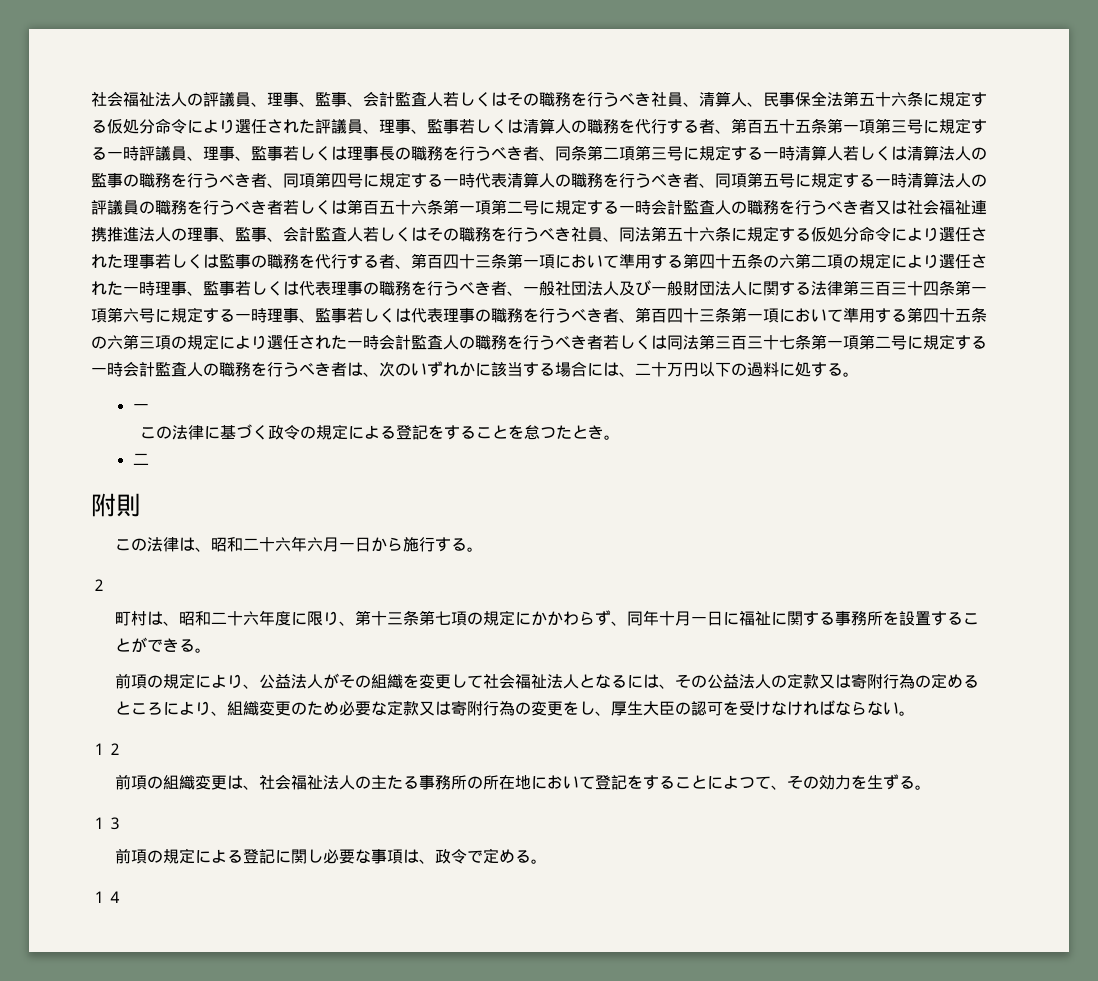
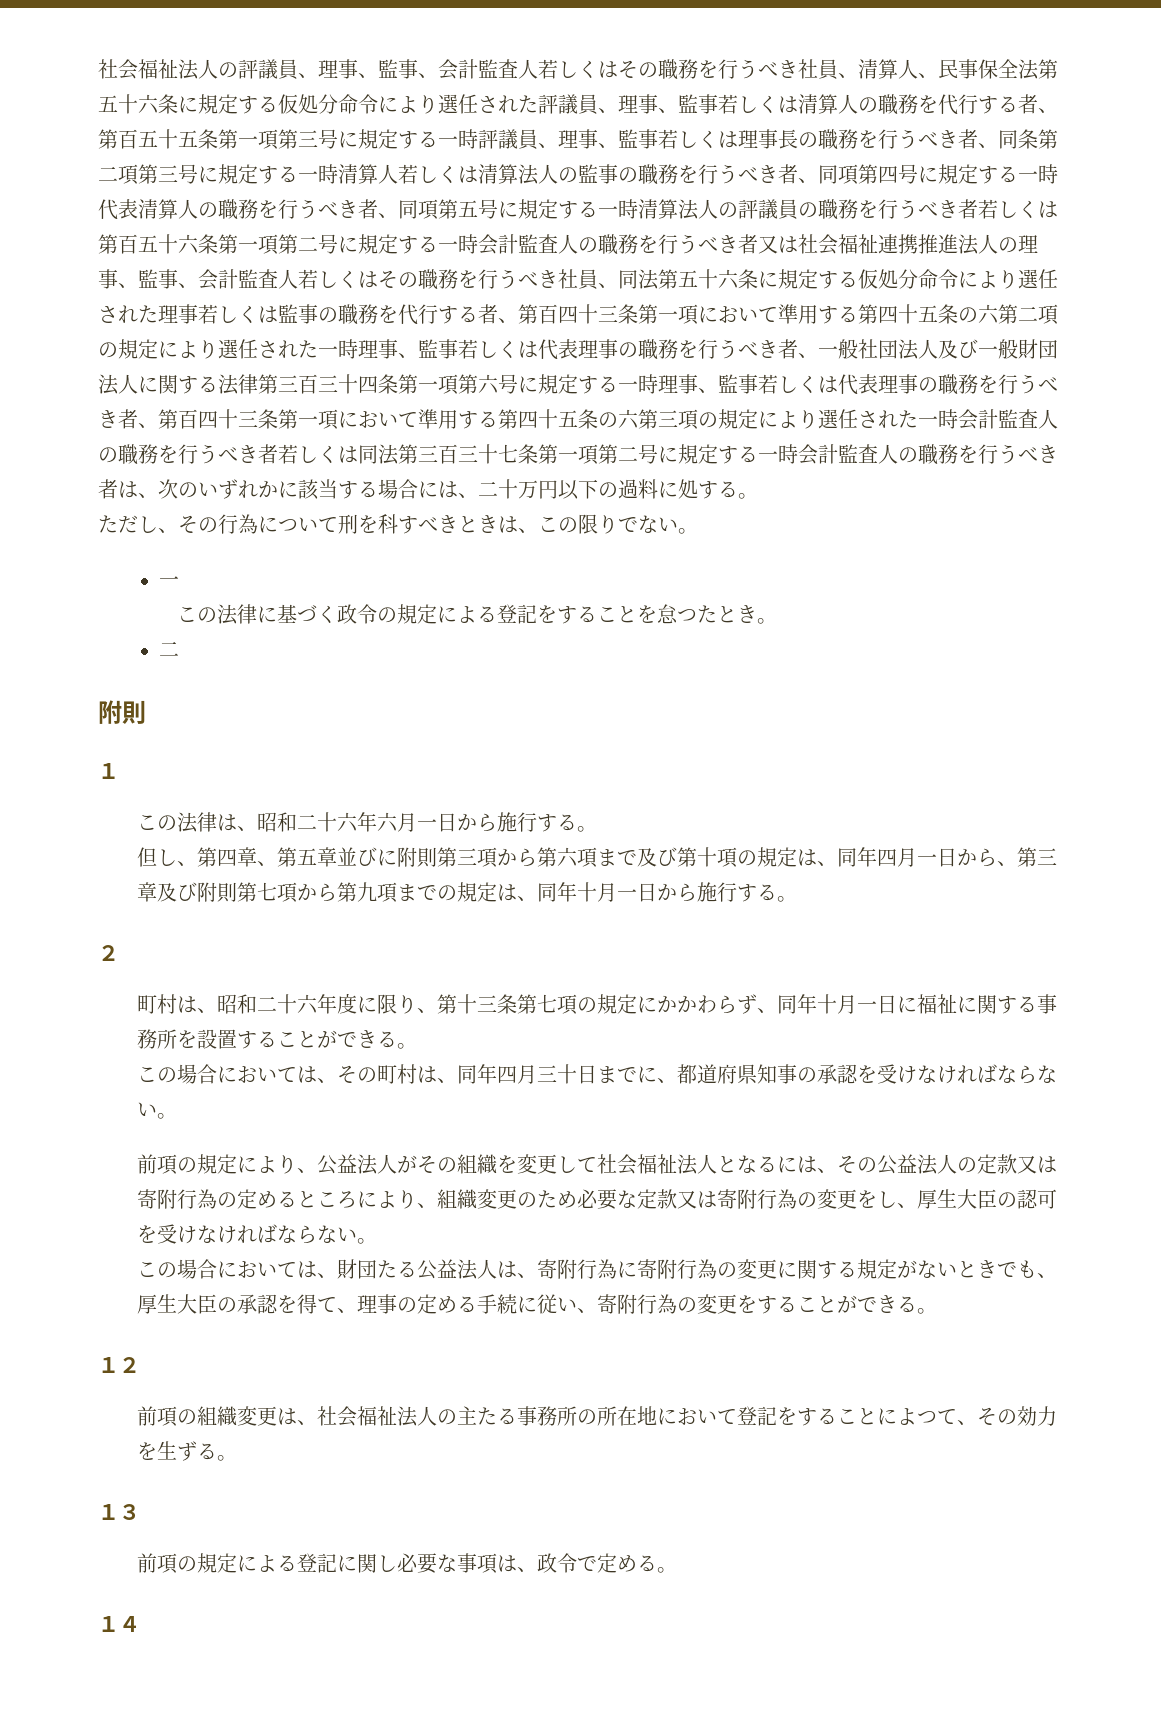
(859, 374) none -> [98,514,698,534] // ただし、その行為について刑を科すべきときは、この限りでない。
(141, 505) none -> [98,763,119,779] // １
(484, 549) none -> [137,847,1058,868] [137,882,798,903] // 但し、第四章、第五章並びに附則第三項から第六項まで及び第十項の規定は、同年四月一日から、第三章及び附則第七項から第九項までの規定は、同年十月一日から施行する。
(212, 650) none -> [137,1064,1058,1084] [137,1102,178,1119] // この場合においては、その町村は、同年四月三十日までに、都道府県知事の承認を受けなければならない。
(916, 713) none -> [137,1259,1058,1280] [137,1294,938,1314] // この場合においては、財団たる公益法人は、寄附行為に寄附行為の変更に関する規定がないときでも、厚生大臣の承認を得て、理事の定める手続に従い、寄附行為の変更をすることができる。

